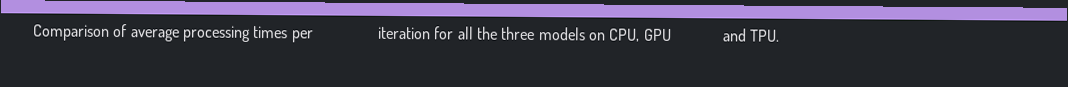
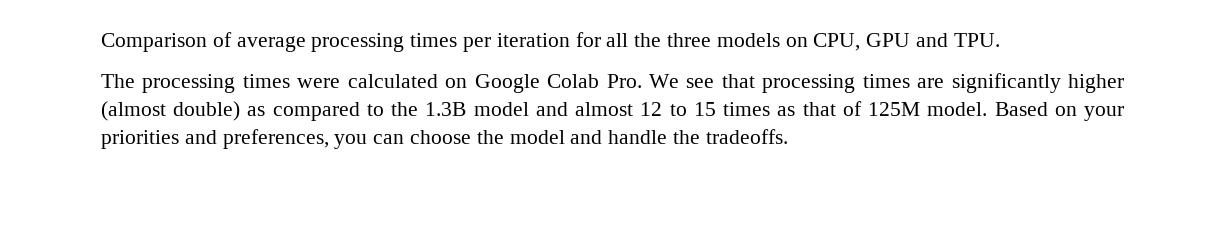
(781, 35) none -> [101,73,1124,93] [101,101,1124,121] [101,129,788,149] // The processing times were calculated on Google Colab Pro. We see that processing times are significantly higher (almost double) as compared to the 1.3B model and almost 12 to 15 times as that of 125M model. Based on your priorities and preferences, you can choose the model and handle the tradeoffs.

